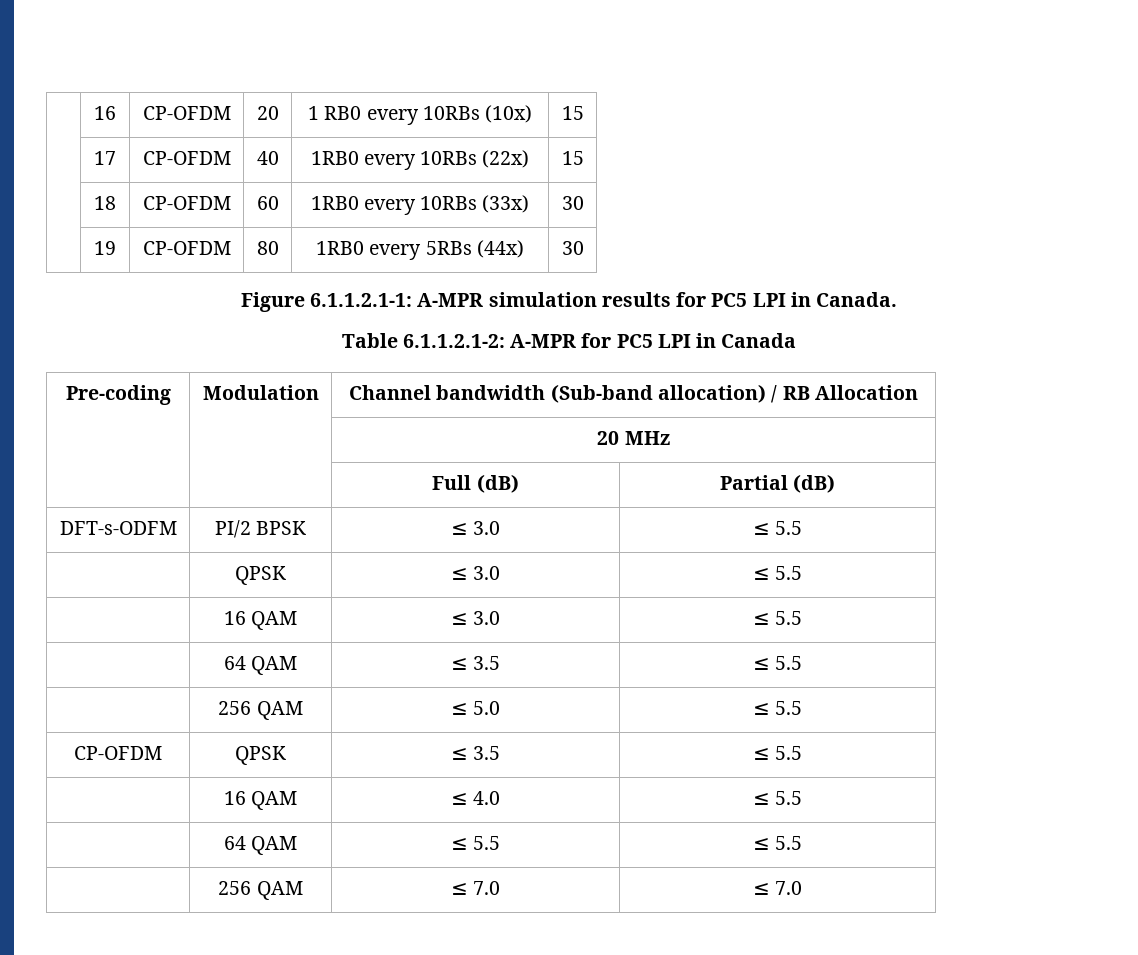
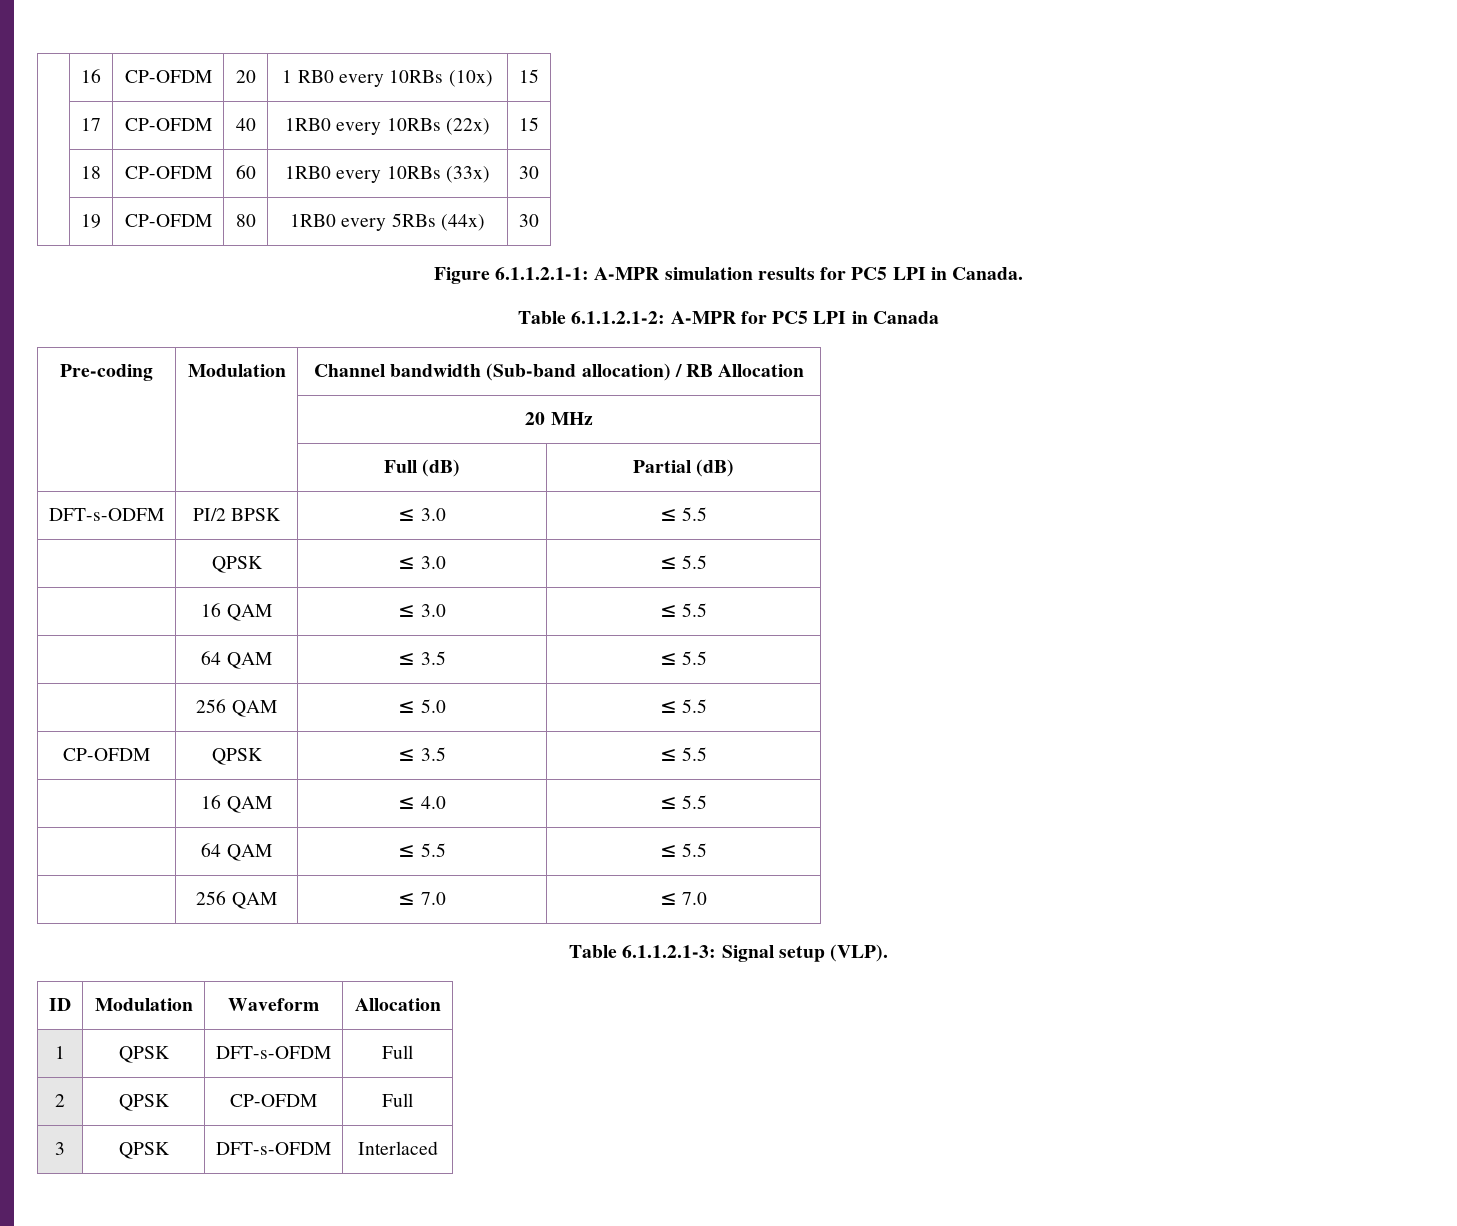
(803, 888) none -> [568,944,889,962] [49,998,71,1011] [94,998,193,1011] [228,998,319,1011] [354,998,441,1011] [55,1046,65,1059] [118,1046,170,1063] [216,1046,331,1059] [382,1045,413,1059] [55,1094,65,1107] [118,1094,170,1111] [230,1094,317,1107] [382,1093,413,1107] [55,1142,65,1155] [118,1142,170,1159] [216,1142,331,1155] [357,1141,438,1155] // Table 6.1.1.2.1-3: Signal setup (VLP). // ID | Modulation | Waveform | Allocation // 1 | QPSK | DFT-s-OFDM | Full // 2 | QPSK | CP-OFDM | Full // 3 | QPSK | DFT-s-OFDM | Interlaced

